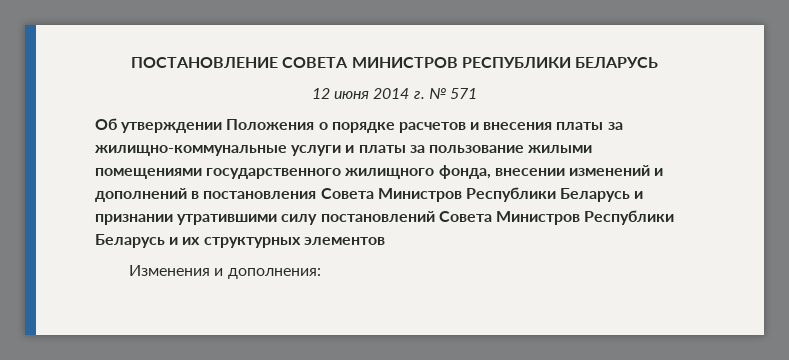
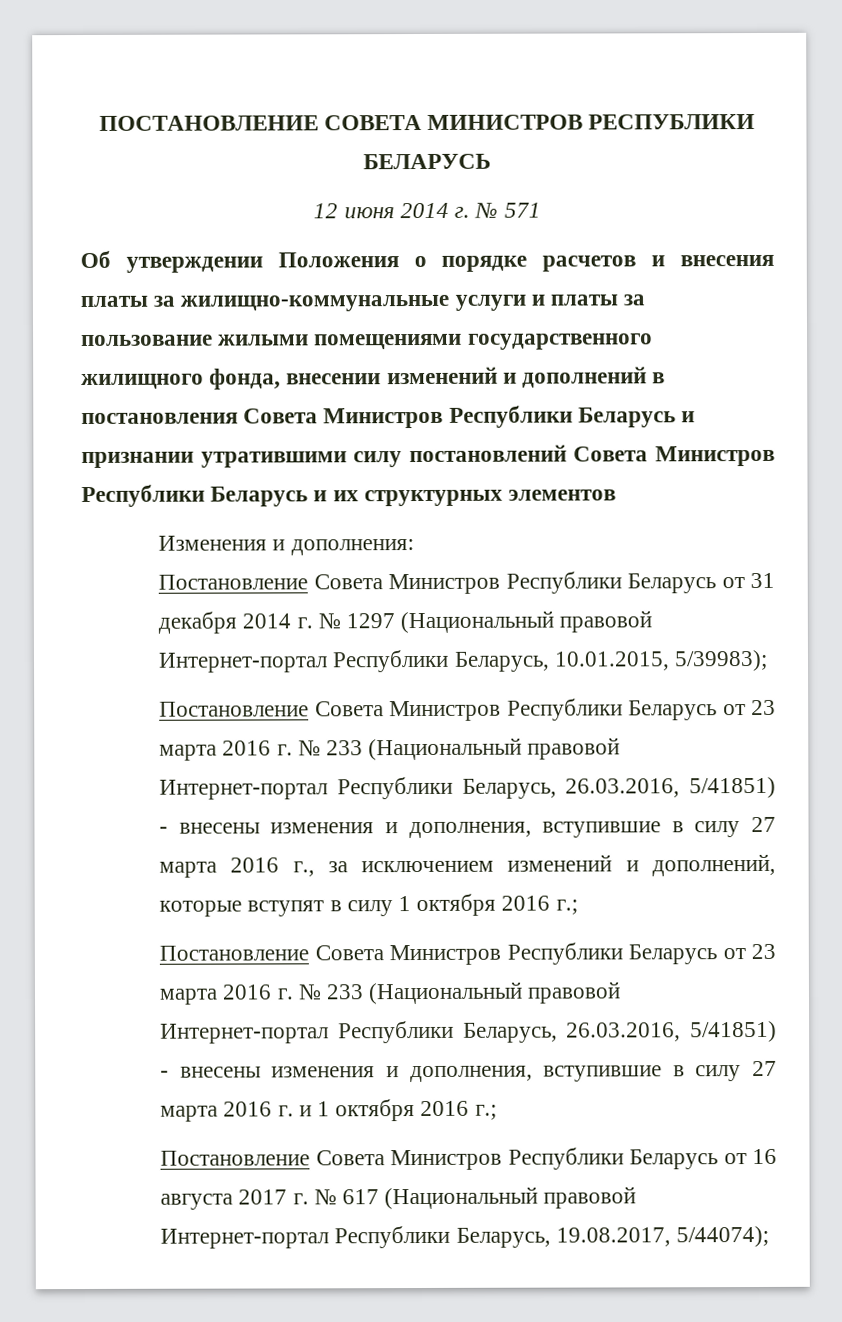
(321, 273) none -> [158,571,775,595] [158,610,653,634] [158,649,769,673] [159,698,776,722] [159,737,621,761] [159,776,776,800] [159,816,776,839] [159,853,776,878] [159,893,578,917] [159,942,776,966] [159,981,622,1005] [160,1020,777,1044] [160,1060,777,1083] [160,1099,497,1122] [160,1147,777,1171] [160,1186,637,1210] [160,1225,770,1249] // Постановление Совета Министров Республики Беларусь от 31 декабря 2014 г. № 1297 (Национальный правовой Интернет-портал Республики Беларусь, 10.01.2015, 5/39983); // Постановление Совета Министров Республики Беларусь от 23 марта 2016 г. № 233 (Национальный правовой Интернет-портал Республики Беларусь, 26.03.2016, 5/41851) - внесены изменения и дополнения, вступившие в силу 27 марта 2016 г., за исключением изменений и дополнений, которые вступят в силу 1 октября 2016 г.; // Постановление Совета Министров Республики Беларусь от 23 марта 2016 г. № 233 (Национальный правовой Интернет-портал Республики Беларусь, 26.03.2016, 5/41851) - внесены изменения и дополнения, вступившие в силу 27 марта 2016 г. и 1 октября 2016 г.; // Постановление Совета Министров Республики Беларусь от 16 августа 2017 г. № 617 (Национальный правовой Интернет-портал Республики Беларусь, 19.08.2017, 5/44074);

